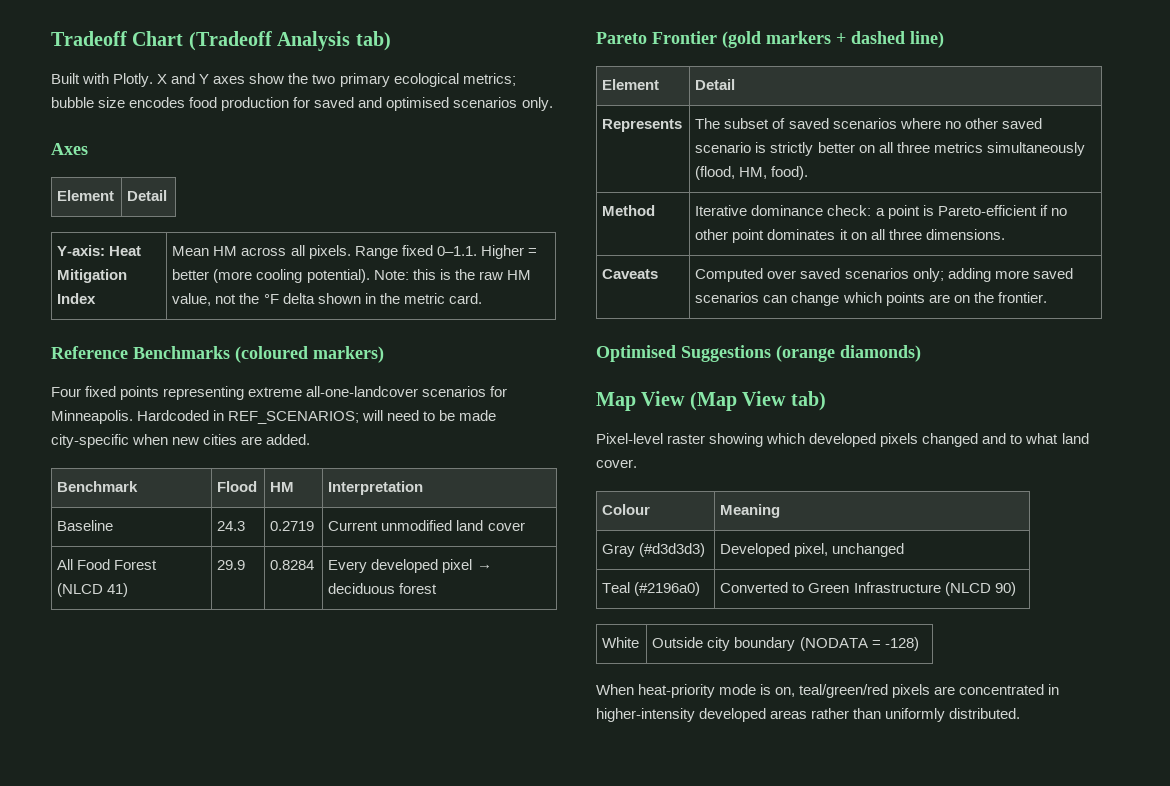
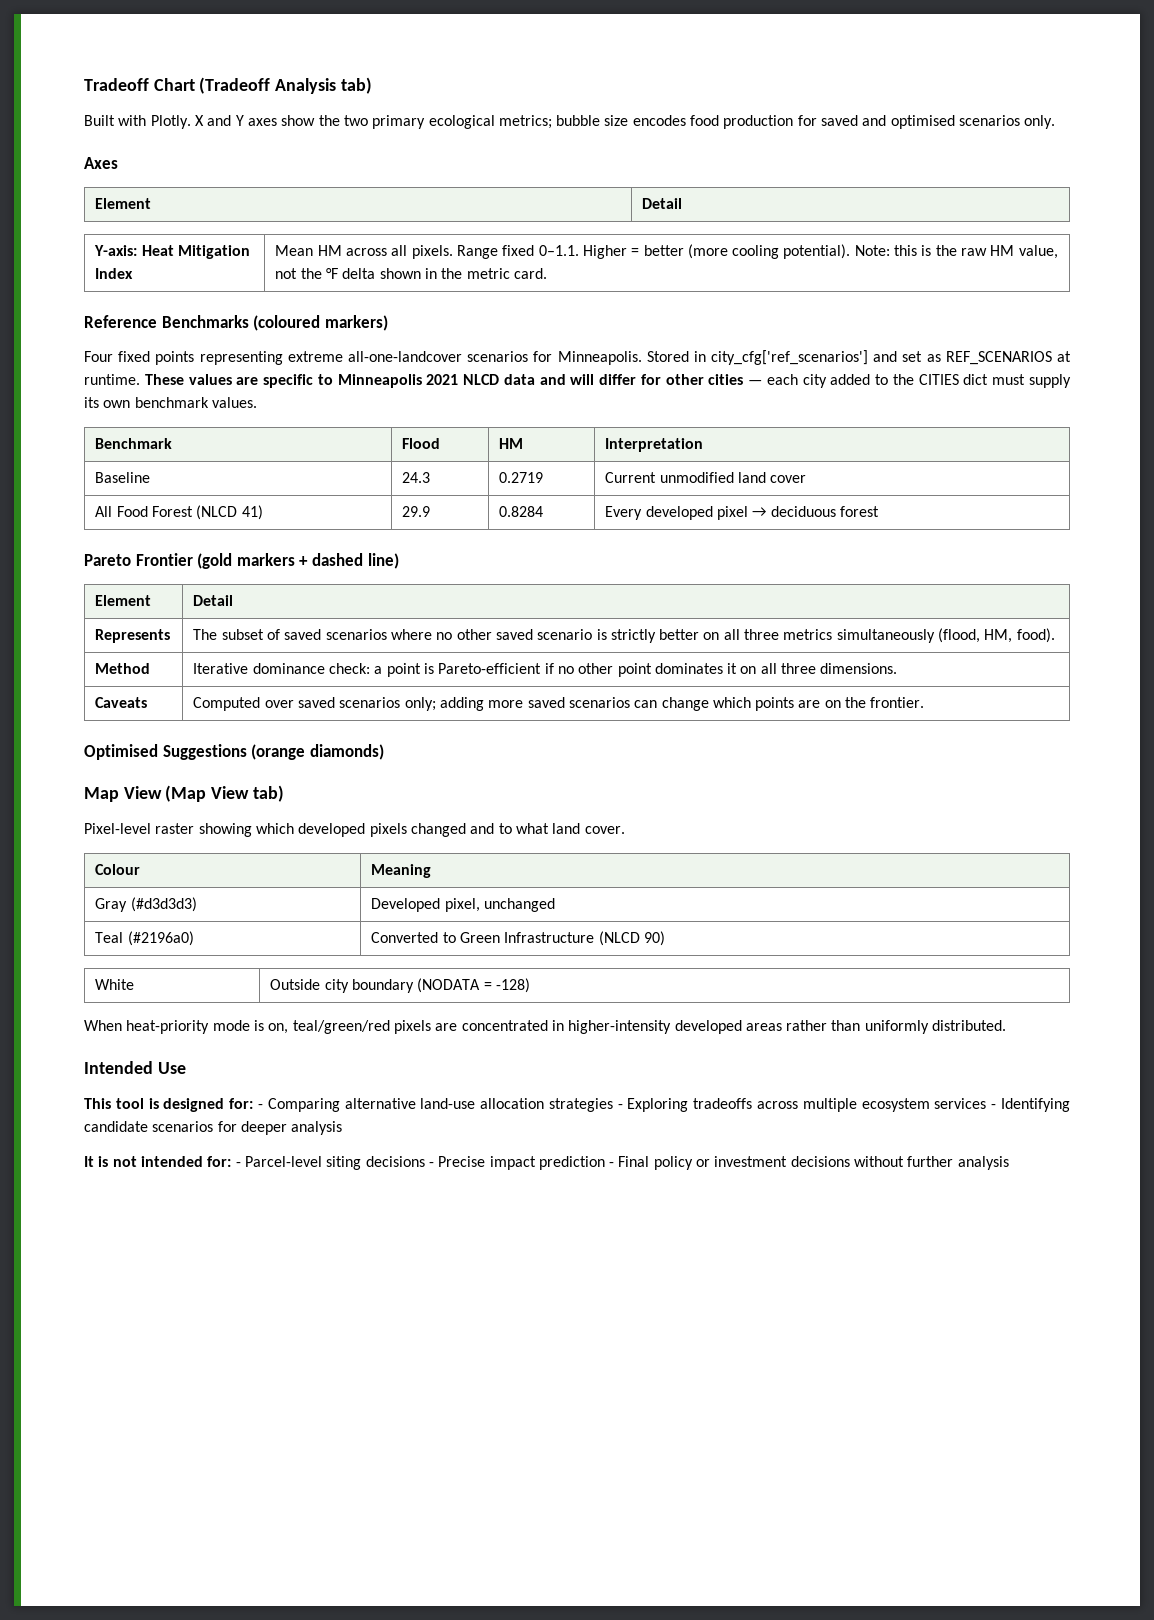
[137,410,497,424] [51,434,311,448] Hardcoded in REF_SCENARIOS; will need to be made city-specific when new cities are added. -> [646,350,1071,365] [84,374,1071,388] [84,397,257,408] Stored in city_cfg['ref_scenarios'] and set as REF_SCENARIOS at runtime. These values are specific to Minneapolis 2021 NLCD data and will differ for other cities — each city added to the CITIES dict must supply its own benchmark values.
(1021, 713) none -> [84,1061,186,1074] [84,1098,1070,1112] [84,1121,343,1135] [84,1156,1009,1170] // Intended Use // This tool is designed for: - Comparing alternative land-use allocation strategies - Exploring tradeoffs across multiple ecosystem services - Identifying candidate scenarios for deeper analysis // It is not intended for: - Parcel-level siting decisions - Precise impact prediction - Final policy or investment decisions without further analysis

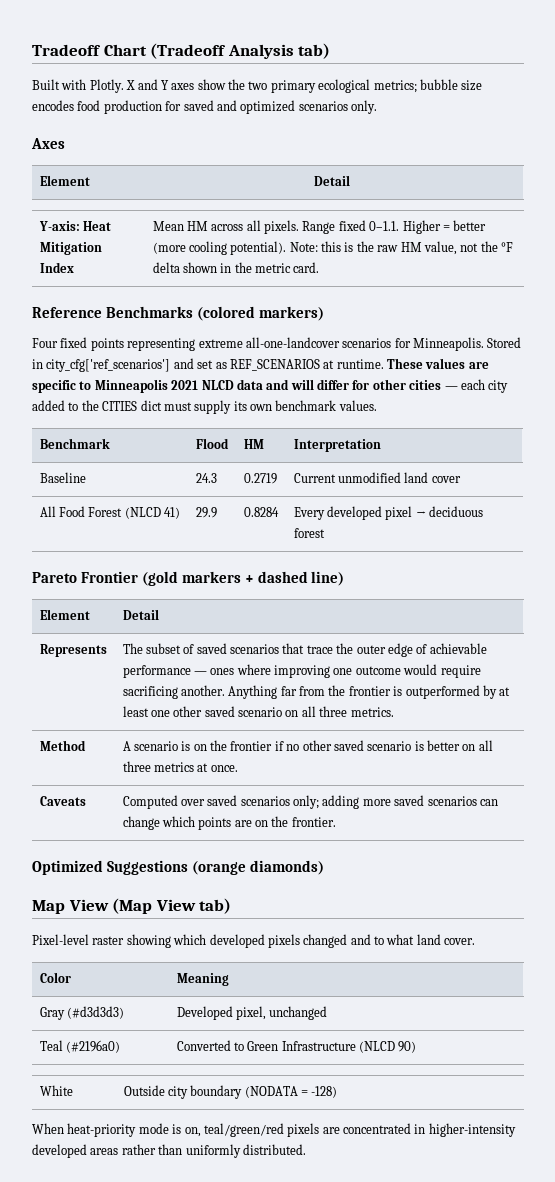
[890,115,955,129] optimised -> [240,100,296,114] optimized
[253,315,321,331] (coloured -> [196,306,255,321] (colored
[390,629,432,640] where -> [282,643,487,657] [122,664,481,678] [122,685,511,699] [122,706,394,717] [39,740,86,751] [122,740,284,751] that trace the outer edge of achievable performance — ones where improving one outcome would require sacrificing another. Anything far from the frontier is outperformed by at least one other saved scenario on all three metrics. // Method | A scenario is on the frontier if
[610,629,656,643] strictly -> (424, 746) none
[836,628,1055,643] [95,663,151,674] [193,663,898,677] simultaneously (flood, HM, food). // Method | Iterative dominance check: a point is Pareto-efficient if no other point dominates it on all three dimensions. -> [197,763,238,772] at once.
[84,744,158,760] Optimised -> [32,860,103,875] Optimized
[95,864,141,875] Colour -> [39,972,71,983] Color
[84,1061,186,1074] [84,1098,1070,1112] [84,1121,343,1135] [84,1156,1009,1170] // Intended Use // This tool is designed for: - Comparing alternative land-use allocation strategies - Exploring tradeoffs across multiple ecosystem services - Identifying candidate scenarios for deeper analysis // It is not intended for: - Parcel-level siting decisions - Precise impact prediction - Final policy or investment decisions without further analysis -> (306, 1149) none

